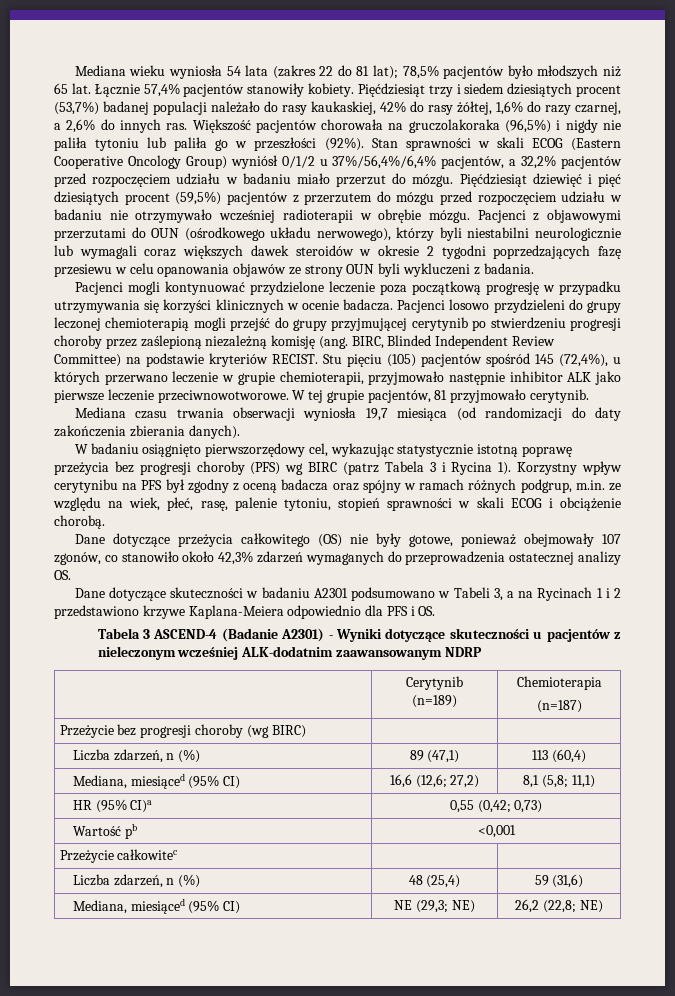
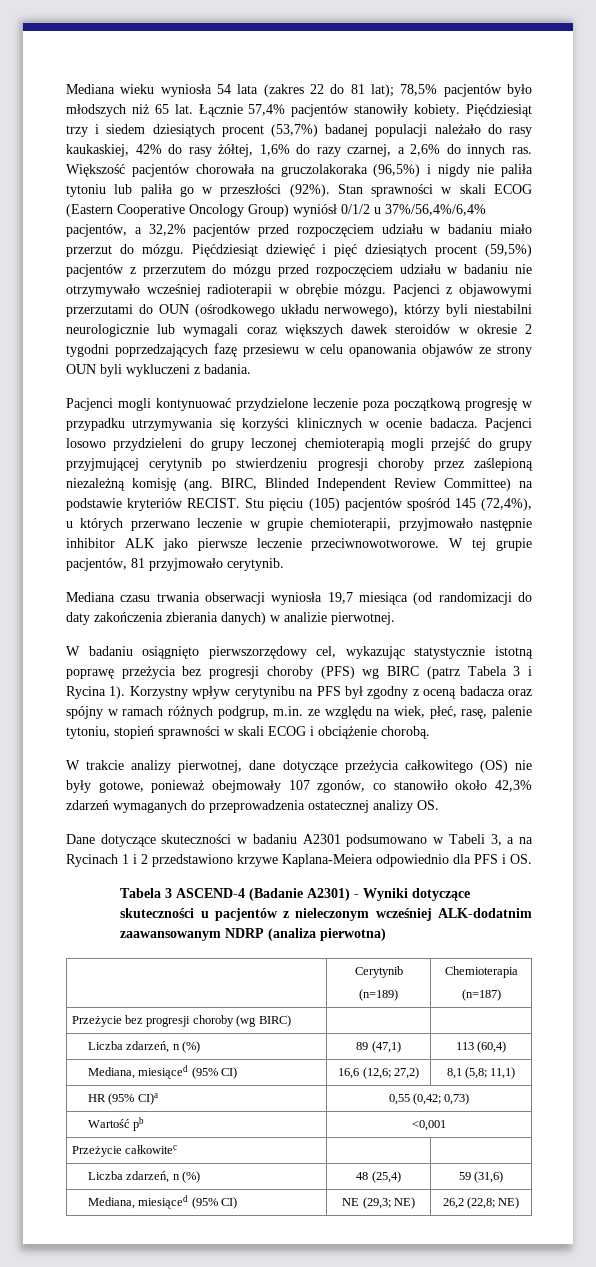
[188,425,240,439] danych). -> [221,612,395,625] danych) w analizie pierwotnej.
[74,534,105,544] Dane -> [66,760,276,773] W trakcie analizy pierwotnej, dane
(482, 652) none -> [268,928,387,941] (analiza pierwotna)

